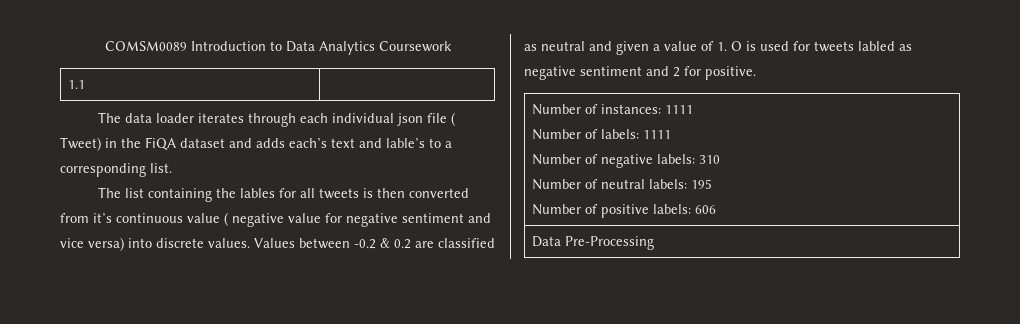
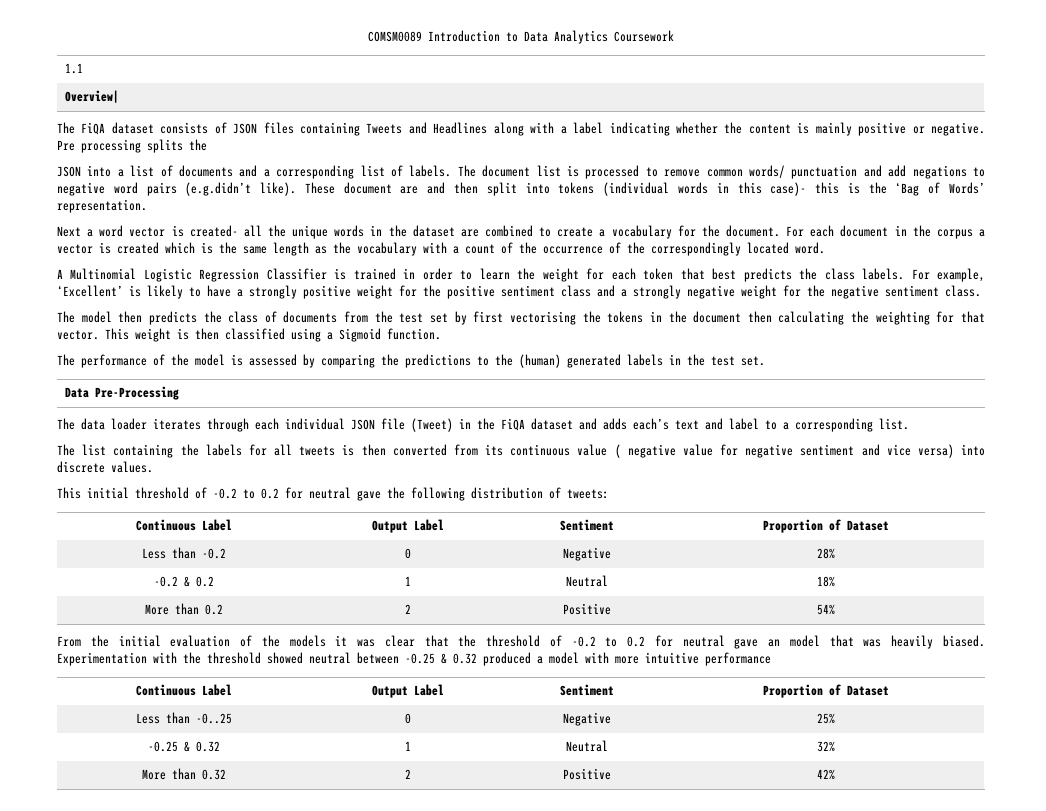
(85, 84) | -> [64,90,119,103] [57,122,985,136] [57,139,207,153] [57,165,985,179] [57,182,985,196] [57,199,147,213] [57,225,985,239] [57,242,825,256] [57,268,986,282] [57,285,981,299] [57,311,985,325] [57,328,441,342] [57,354,765,368] [64,386,179,400] // Overview| // The FiQA dataset consists of JSON files containing Tweets and Headlines along with a label indicating whether the content is mainly positive or negative. Pre processing splits the // JSON into a list of documents and a corresponding list of labels. The document list is processed to remove common words/ punctuation and add negations to negative word pairs (e.g.didn’t like). These document are and then split into tokens (individual words in this case)- this is the ‘Bag of Words’ representation. // Next a word vector is created- all the unique words in the dataset are combined to create a vocabulary for the document. For each document in the corpus a vector is created which is the same length as the vocabulary with a count of the occurrence of the correspondingly located word. // A Multinomial Logistic Regression Classifier is trained in order to learn the weight for each token that best predicts the class labels. For example, ‘Excellent’ is likely to have a strongly positive weight for the positive sentiment class and a strongly negative weight for the negative sentiment class. // The model then predicts the class of documents from the test set by first vectorising the tokens in the document then calculating the weighting for that vector. This weight is then classified using a Sigmoid function. // The performance of the model is assessed by comparing the predictions to the (human) generated labels in the test set. // Data Pre-Processing
[396,112,456,126] [60,137,101,151] json file ( Tweet) -> [351,418,453,432] JSON file (Tweet)
[386,138,425,148] lable’s -> [729,418,759,430] label
[239,188,275,198] lables -> [205,444,242,456] labels
[93,213,112,223] it’s -> [485,444,504,456] its
[254,238,495,249] [524,41,912,55] [524,66,756,80] [531,104,693,115] [531,129,671,140] [531,154,720,168] [531,179,712,190] [531,204,716,218] [531,236,654,250] Values between -0.2 & 0.2 are classified as neutral and given a value of 1. O is used for tweets labled as negative sentiment and 2 for positive. // Number of instances: 1111 // Number of labels: 1111 // Number of negative labels: 310 // Number of neutral labels: 195 // Number of positive labels: 606 // Data Pre-Processing -> [57,487,609,501] [135,519,232,531] [372,519,444,533] [560,519,614,531] [763,519,889,533] [141,547,226,559] [405,548,411,559] [563,547,611,561] [817,548,835,559] [153,576,214,587] [405,576,411,586] [566,575,608,587] [817,576,835,587] [144,603,223,615] [405,604,411,614] [563,603,611,615] [817,604,835,615] [57,635,985,649] [57,652,771,666] [135,684,232,696] [372,684,444,698] [560,684,614,696] [763,684,889,698] [135,712,232,724] [405,713,411,724] [563,712,611,726] [817,713,835,724] [147,741,220,752] [405,741,411,751] [566,740,608,752] [817,741,835,752] [141,768,226,780] [405,769,411,779] [563,768,611,780] [817,769,835,780] // This initial threshold of -0.2 to 0.2 for neutral gave the following distribution of tweets: // Continuous Label | Output Label | Sentiment | Proportion of Dataset // Less than -0.2 | 0 | Negative | 28% // -0.2 & 0.2 | 1 | Neutral | 18% // More than 0.2 | 2 | Positive | 54% // From the initial evaluation of the models it was clear that the threshold of -0.2 to 0.2 for neutral gave an model that was heavily biased. Experimentation with the threshold showed neutral between -0.25 & 0.32 produced a model with more intuitive performance // Continuous Label | Output Label | Sentiment | Proportion of Dataset // Less than -0..25 | 0 | Negative | 25% // -0.25 & 0.32 | 1 | Neutral | 32% // More than 0.32 | 2 | Positive | 42%

